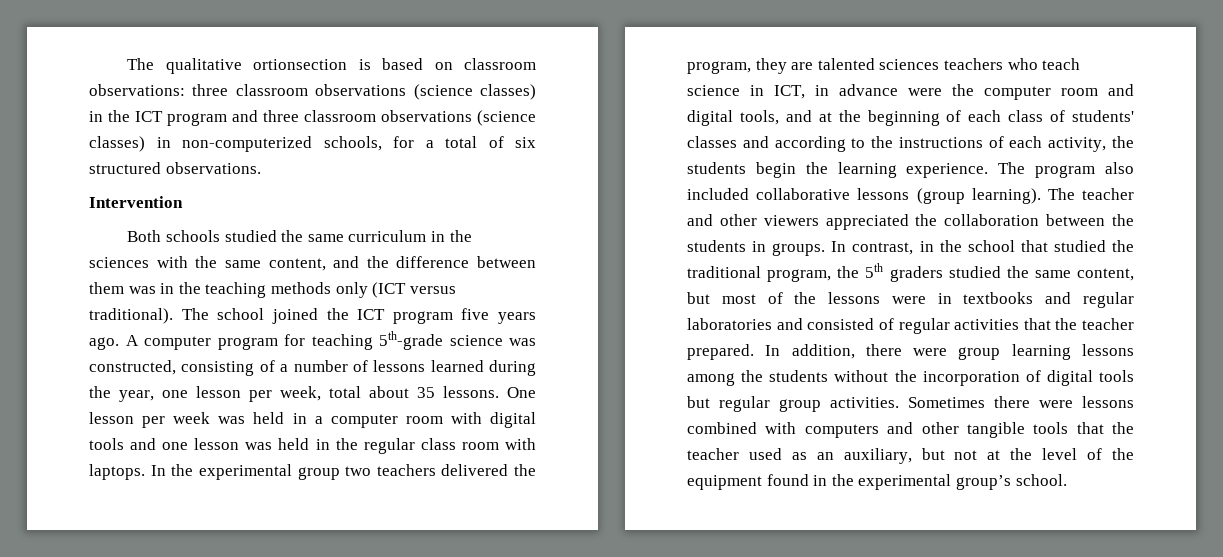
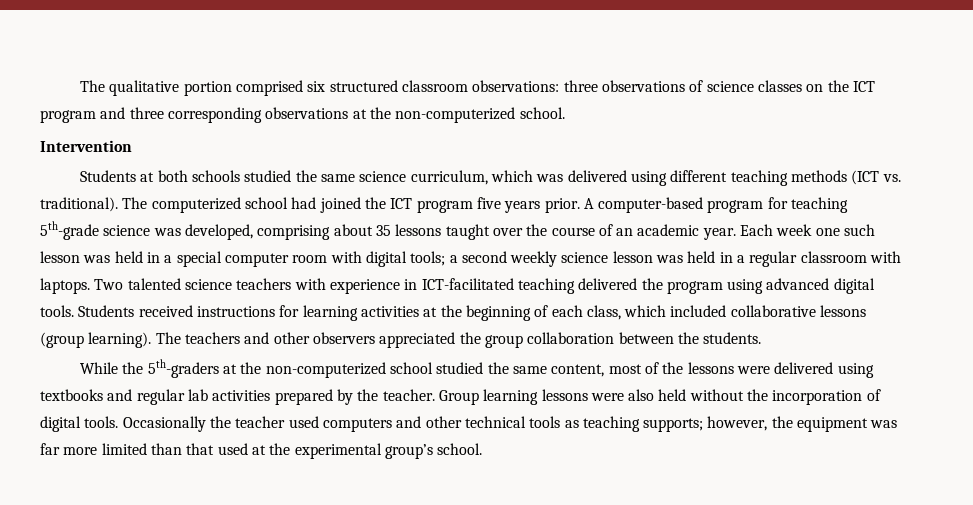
[253,58,536,70] [89,84,536,100] [89,111,103,122] ortionsection is based on classroom observations: three classroom observations (science classes) in -> [183,80,824,96] portion comprised six structured classroom observations: three observations of science classes on
[304,110,536,126] [89,136,536,152] [89,162,261,174] [89,196,183,208] [127,230,472,242] [89,256,536,271] [89,282,456,298] [89,308,265,324] classroom observations (science classes) in non-computerized schools, for a total of six structured observations. // Intervention // Both schools studied the same curriculum in the sciences with the same content, and the difference between them was in the teaching methods only (ICT versus traditional). The school -> [167,107,565,123] [40,140,132,152] [80,170,901,186] [40,197,317,213] corresponding observations at the non-computerized school. // Intervention // Students at both schools studied the same science curriculum, which was delivered using different teaching methods (ICT vs. traditional). The computerized school had
[89,335,211,350] ago. A computer -> [544,197,704,213] prior. A computer-based
[89,360,536,376] [89,386,536,402] [89,412,323,428] constructed, consisting of a number of lessons learned during the year, one lesson per week, total about 35 lessons. One lesson per week was held in a -> [184,224,876,240] [40,251,222,267] developed, comprising about 35 lessons taught over the course of an academic year. Each week one such lesson was held in a special
[89,438,536,454] [89,464,536,480] [687,58,1081,74] [687,84,1134,100] [687,110,812,126] tools and one lesson was held in the regular class room with laptops. In the experimental group two teachers delivered the program, they are talented sciences teachers who teach science in ICT, in advance were the computer room and digital tools, and -> [410,251,902,267] [40,278,875,294] [40,305,419,321] tools; a second weekly science lesson was held in a regular classroom with laptops. Two talented science teachers with experience in ICT-facilitated teaching delivered the program using advanced digital tools. Students received instructions for learning activities
[1008,110,1134,122] [687,136,1134,152] [687,162,1134,178] class of students' classes and according to the instructions of each activity, the students begin the learning experience. The program also -> [586,305,667,320] class, which
[1082,188,1134,200] [687,214,819,226] teacher and other viewers -> [184,332,375,344] teachers and other observers
(938, 220) none -> [484,335,523,348] group
[687,240,1134,256] [687,263,943,282] students in groups. In contrast, in the school that studied the traditional program, the 5th graders -> [703,332,762,344] [80,359,434,378] students. // While the 5th-graders at the non-computerized school
[687,292,710,304] but -> (605, 370) none
[937,293,952,304] in -> [774,362,874,378] delivered using
[687,318,1134,334] [687,344,1134,360] [687,370,829,386] laboratories and consisted of regular activities that the teacher prepared. In addition, there were group learning lessons among the students -> [187,389,687,405] lab activities prepared by the teacher. Group learning lessons were also held
[1099,370,1134,382] [687,396,1134,412] [687,422,1134,438] [687,448,1134,464] [687,474,828,490] tools but regular group activities. Sometimes there were lessons combined with computers and other tangible tools that the teacher used as an auxiliary, but not at the level of the equipment found in -> [84,416,898,432] [40,443,266,455] tools. Occasionally the teacher used computers and other technical tools as teaching supports; however, the equipment was far more limited than that used at

